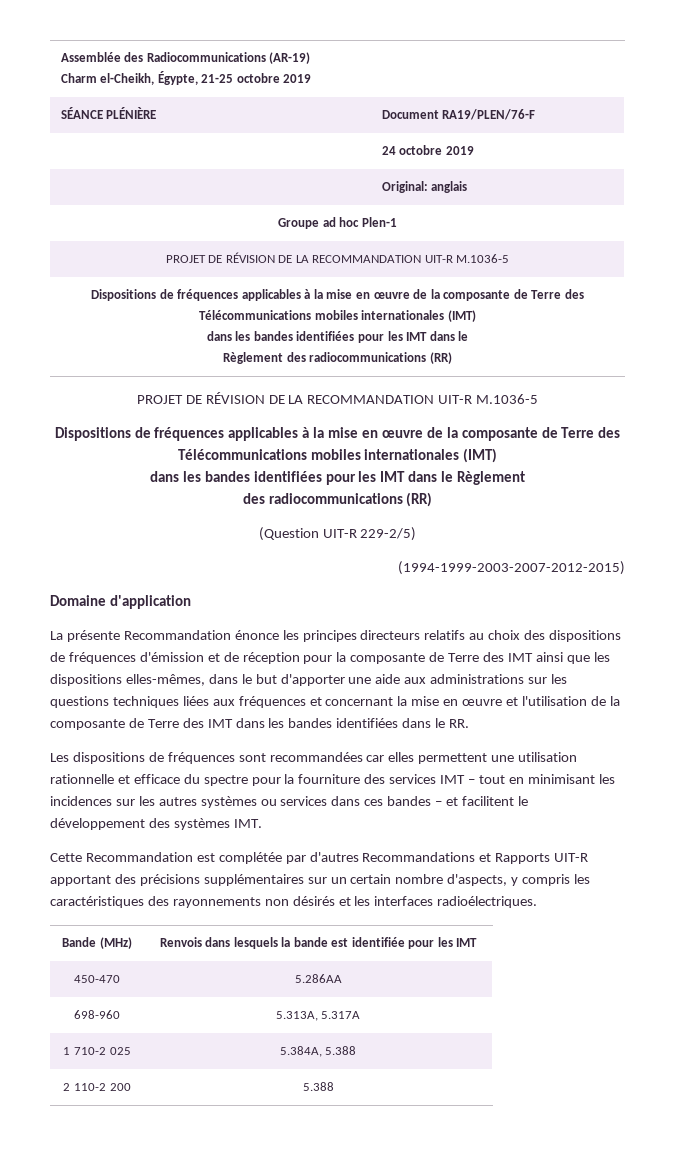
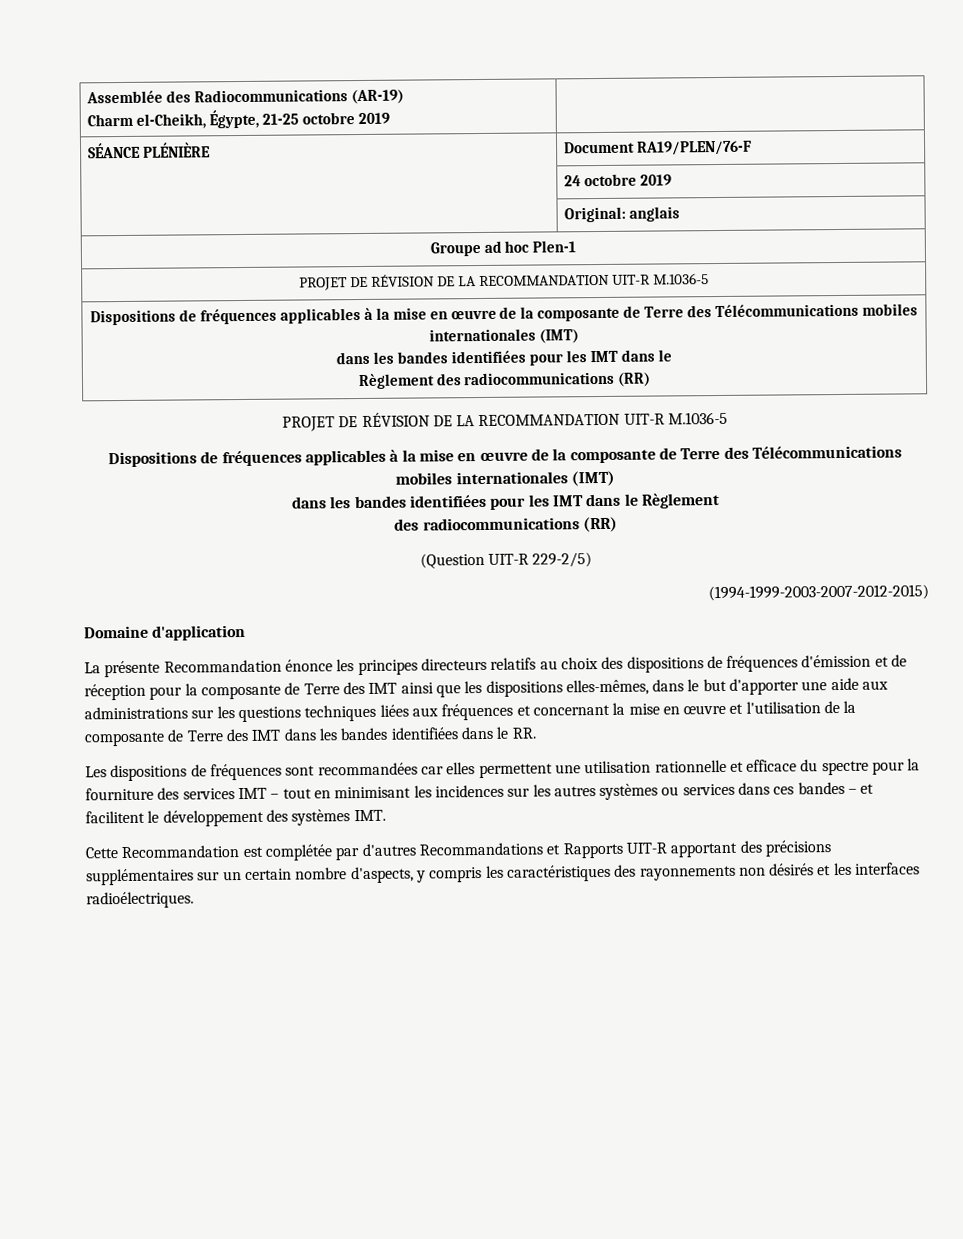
[62,937,132,949] [159,937,478,949] [74,975,120,983] [294,974,342,983] [74,1010,120,1019] [275,1011,361,1021] [63,1047,131,1055] [279,1046,357,1057] [63,1083,131,1091] [302,1082,334,1091] // Bande (MHz) | Renvois dans lesquels la bande est identifiée pour les IMT // 450-470 | 5.286AA // 698-960 | 5.313A, 5.317A // 1 710-2 025 | 5.384A, 5.388 // 2 110-2 200 | 5.388 -> (194, 900) none

